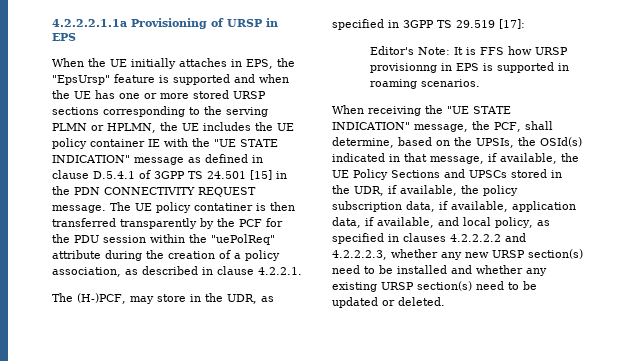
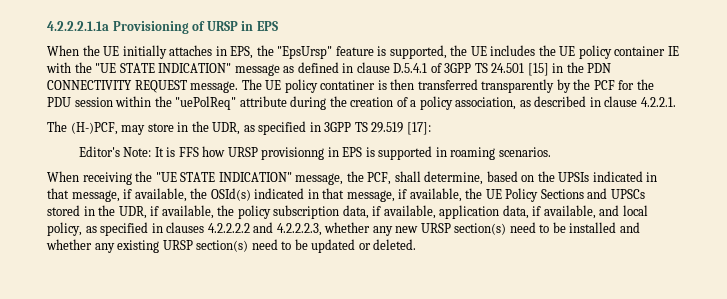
[173,74,289,85] [52,90,266,99] [52,106,268,117] [52,123,156,133] supported and when the UE has one or more stored URSP sections corresponding to the serving PLMN or HPLMN, -> [389,45,447,59] supported,
[476,138,514,148] UPSIs, -> [558,171,658,182] [47,188,187,202] UPSIs indicated in that message, if available,

